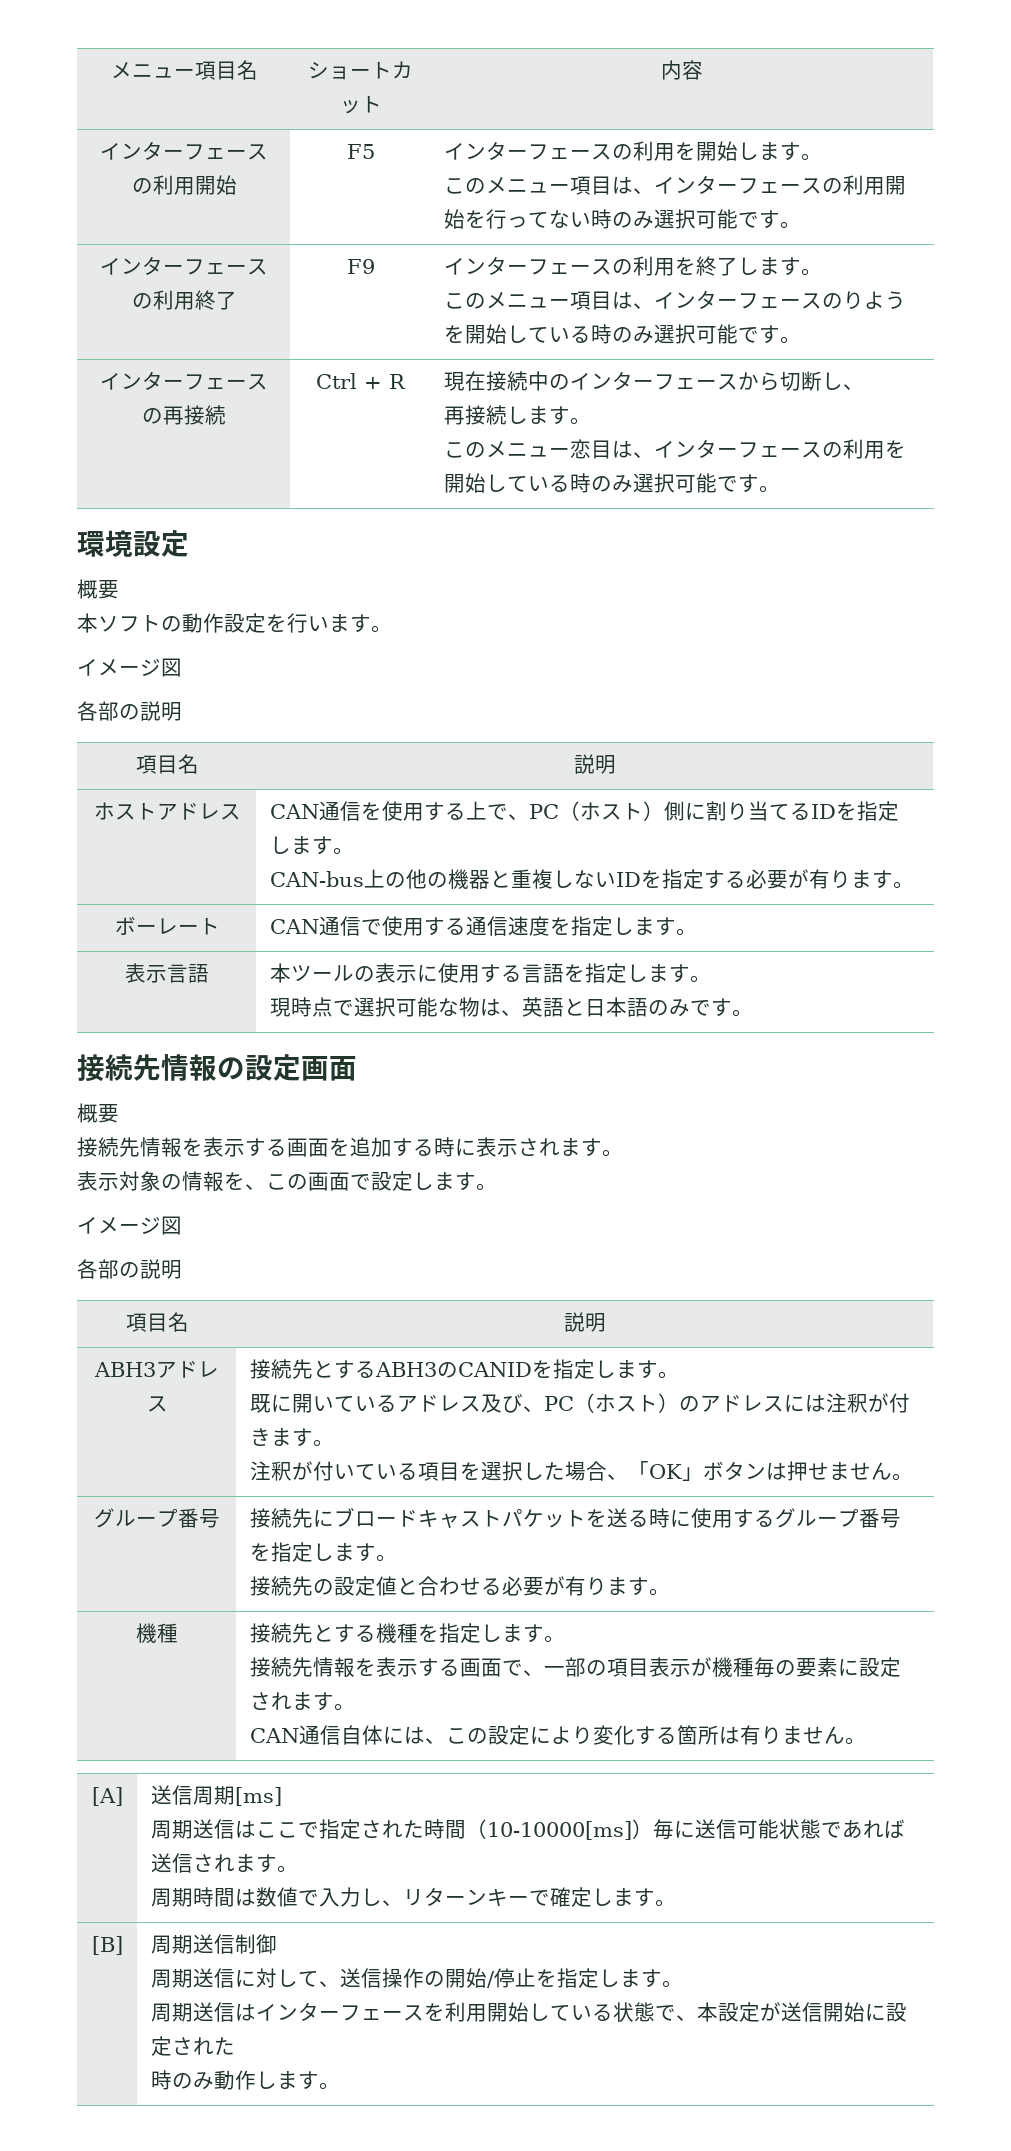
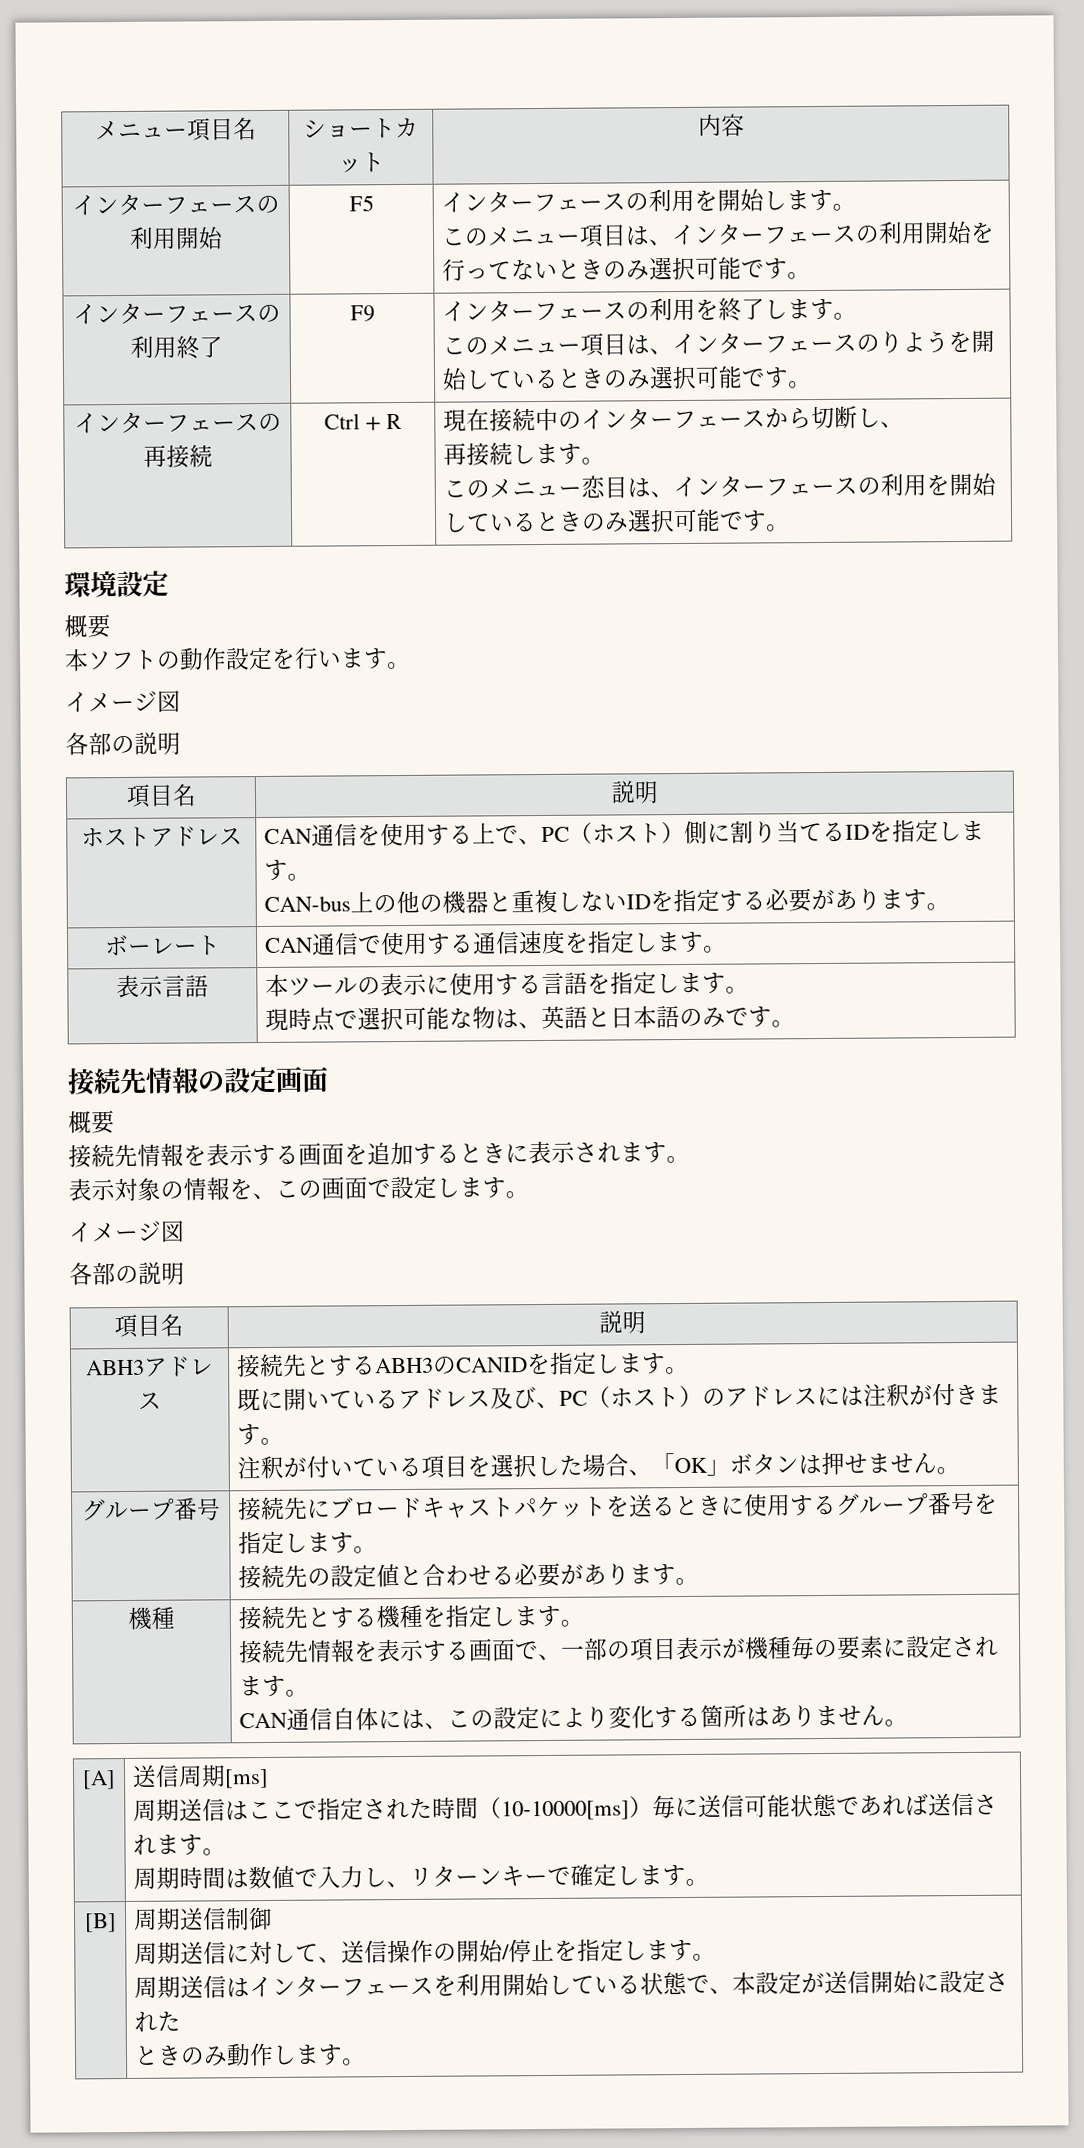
[591,209,613,229] 時 -> [557,259,605,280] とき
[591,324,613,344] 時 -> [557,368,606,389] とき
[570,473,592,493] 時 -> [535,511,584,532] とき
[809,869,831,889] 有 -> [834,889,859,910] あ
[434,1137,455,1157] 時 -> [459,1143,506,1164] とき
[649,1508,671,1528] 時 -> [675,1495,723,1516] とき
[565,1576,587,1596] 有 -> [583,1564,608,1585] あ
[740,1725,762,1745] 有 -> [769,1706,794,1727] あ
[151,2070,173,2090] 時 -> [134,2045,183,2066] とき

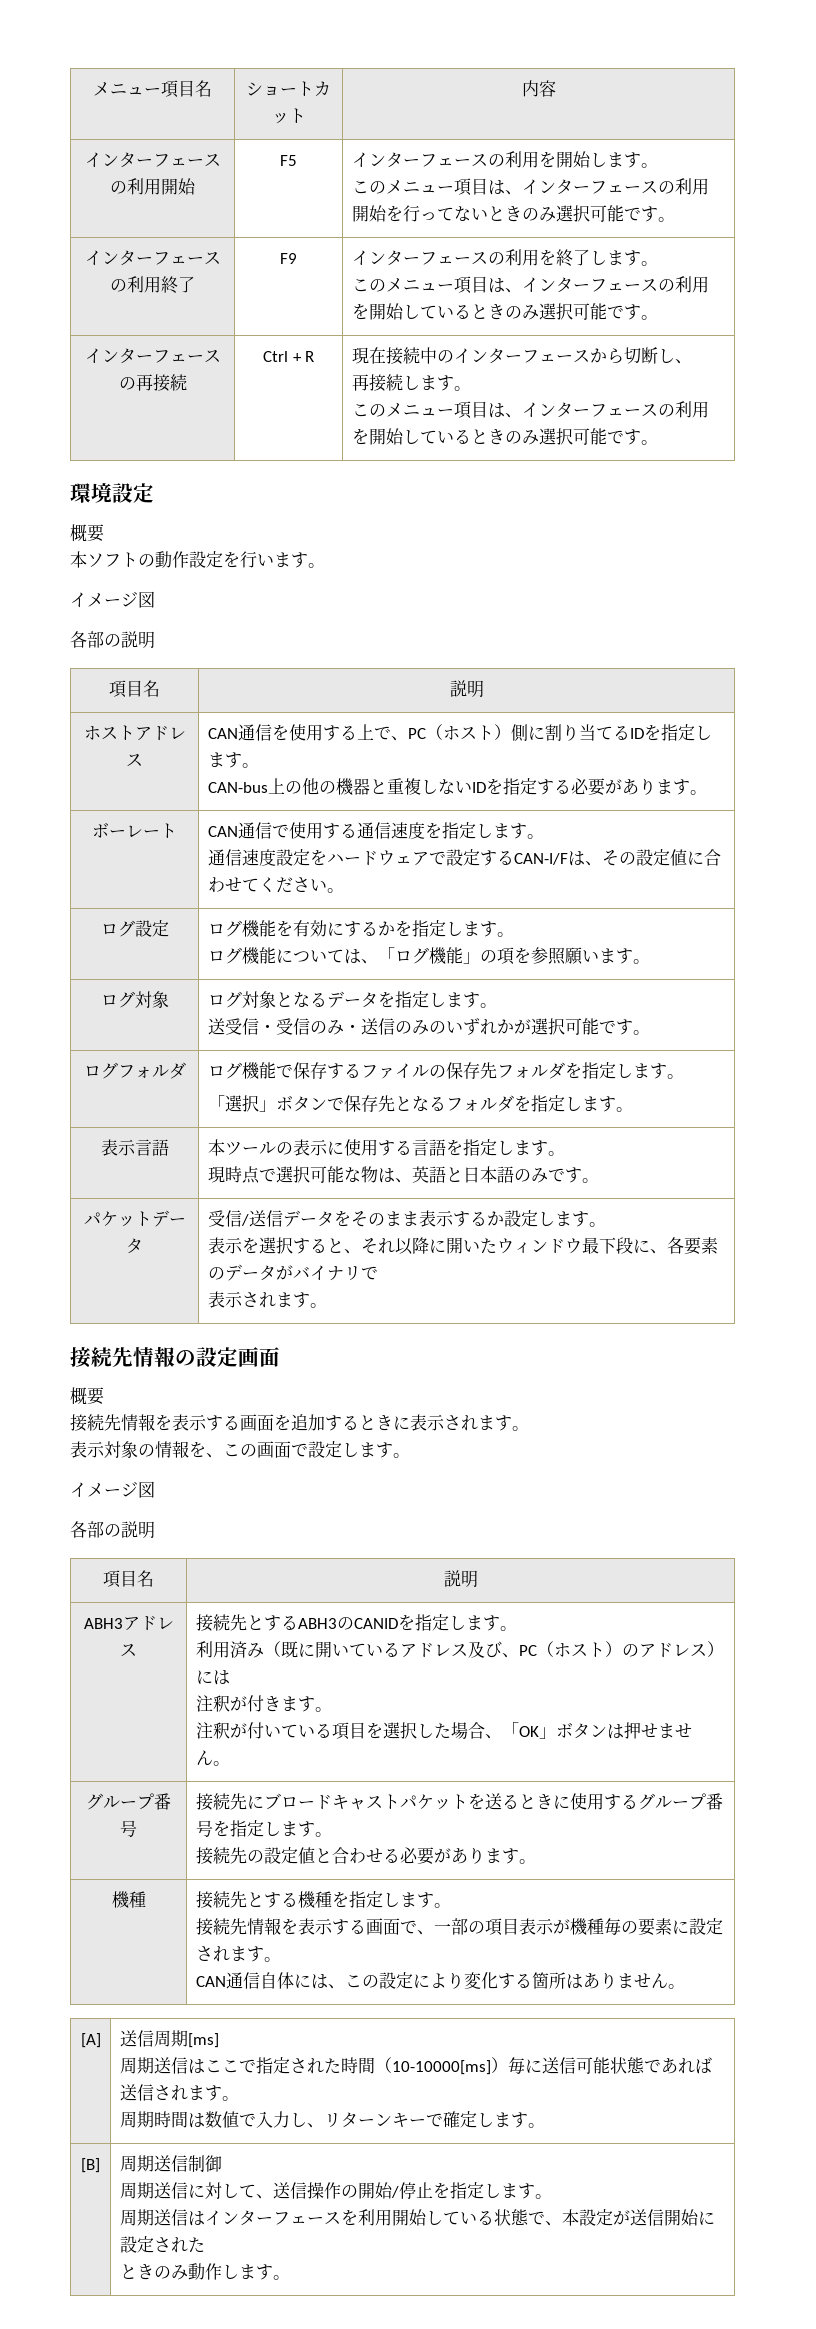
[879,331,950,354] りよう -> [674,276,709,293] 利用
[581,475,607,498] 恋 -> [453,401,471,419] 項
(728, 949) none -> [207,849,721,866] [207,877,344,893] [100,920,169,937] [207,920,514,937] [207,947,650,965] [100,991,169,1008] [207,991,497,1008] [207,1018,650,1035] [83,1062,186,1079] [207,1062,684,1079] [207,1095,633,1112] // 通信速度設定をハードウェアで設定するCAN-I/Fは、その設定値に合わせてください。 // ログ設定 | ログ機能を有効にするかを指定します。 // ログ機能については、「ログ機能」の項を参照願います。 // ログ対象 | ログ対象となるデータを指定します。 // 送受信・受信のみ・送信のみのいずれかが選択可能です。 // ログフォルダ | ログ機能で保存するファイルの保存先フォルダを指定します。 // 「選択」ボタンで保存先となるフォルダを指定します。
(796, 1024) none -> [83,1210,186,1227] [126,1238,143,1254] [207,1210,606,1227] [207,1237,718,1255] [207,1264,378,1281] [207,1291,327,1308] // パケットデータ | 受信/送信データをそのまま表示するか設定します。 // 表示を選択すると、それ以降に開いたウィンドウ最下段に、各要素のデータがバイナリで // 表示されます。
(690, 1370) none -> [195,1641,281,1658] 利用済み（
[817,1386,865,1407] には -> [706,1641,724,1657] [195,1670,230,1685] ）には //

